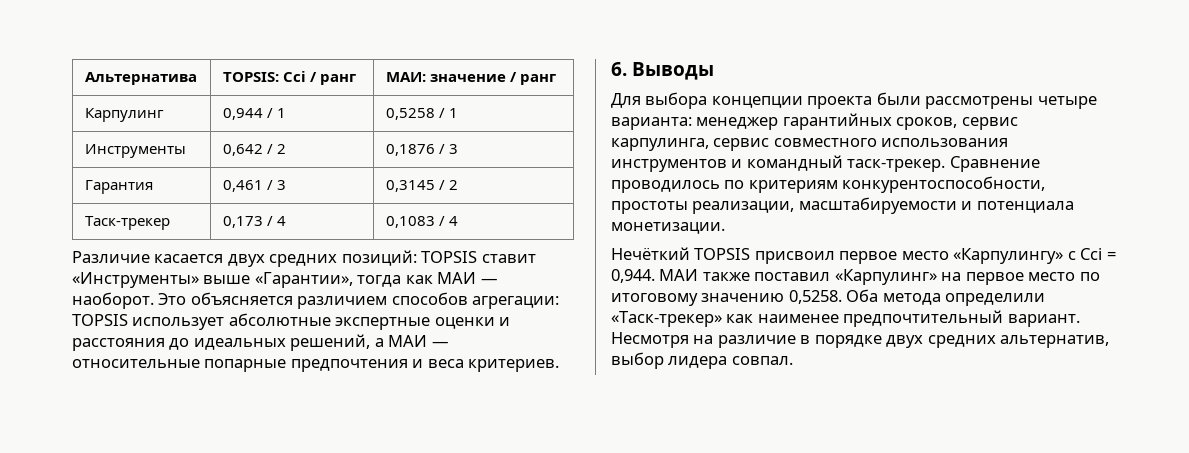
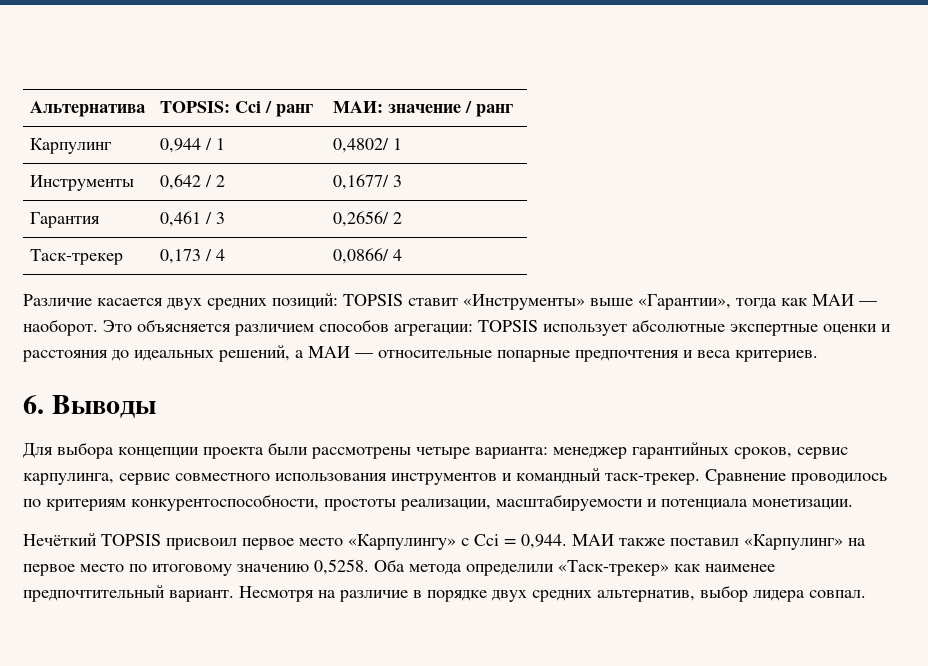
[385,108,445,120] 0,5258 / -> [333,138,390,153] 0,4802/
[385,144,445,156] 0,1876 / -> [333,174,390,190] 0,1677/
[385,180,445,192] 0,3145 / -> [333,211,390,227] 0,2656/
[385,216,445,228] 0,1083 / -> [333,248,390,264] 0,0866/

